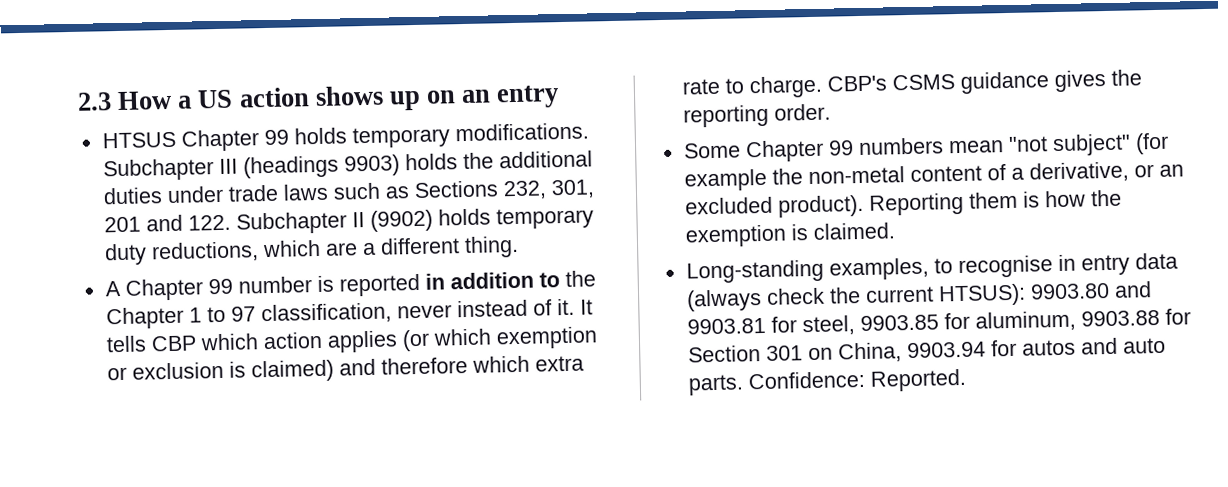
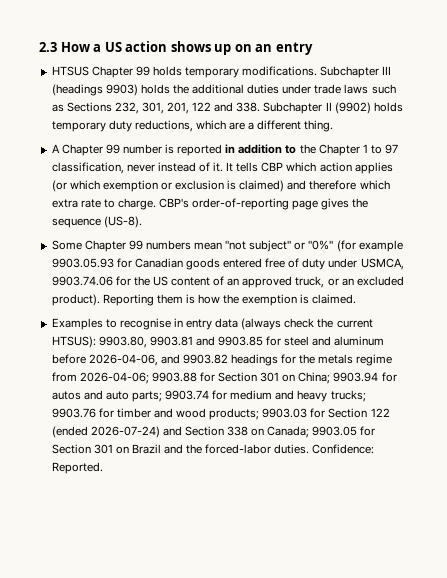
[103,214,231,233] 201 and 122. -> [167,102,261,114] 201, 122 and 338.
[891,69,1142,94] [682,103,831,128] CSMS guidance gives the reporting order. -> [192,198,369,210] [51,216,142,228] order-of-reporting page gives the sequence (US-8).
[1134,132,1169,155] [683,161,1129,192] (for example the non-metal content of a derivative, -> [294,240,403,252] [51,258,404,270] [51,276,325,288] or "0%" (for example 9903.05.93 for Canadian goods entered free of duty under USMCA, 9903.74.06 for the US content of an approved truck,
[685,257,929,284] Long-standing examples, -> [51,318,103,330] Examples
[1029,281,1152,300] [686,310,1076,336] 9903.80 and 9903.81 for steel, 9903.85 for aluminum, -> [98,336,385,348] [51,354,393,366] [51,372,149,384] 9903.80, 9903.81 and 9903.85 for steel and aluminum before 2026-04-06, and 9903.82 headings for the metals regime from 2026-04-06;
[837,342,902,363] China, -> [298,372,331,384] China;
[687,374,744,396] parts. -> [131,390,366,402] [51,408,390,420] [51,426,376,438] [51,444,310,454] parts; 9903.74 for medium and heavy trucks; 9903.76 for timber and wood products; 9903.03 for Section 122 (ended 2026-07-24) and Section 338 on Canada; 9903.05 for Section 301 on Brazil and the forced-labor duties.

